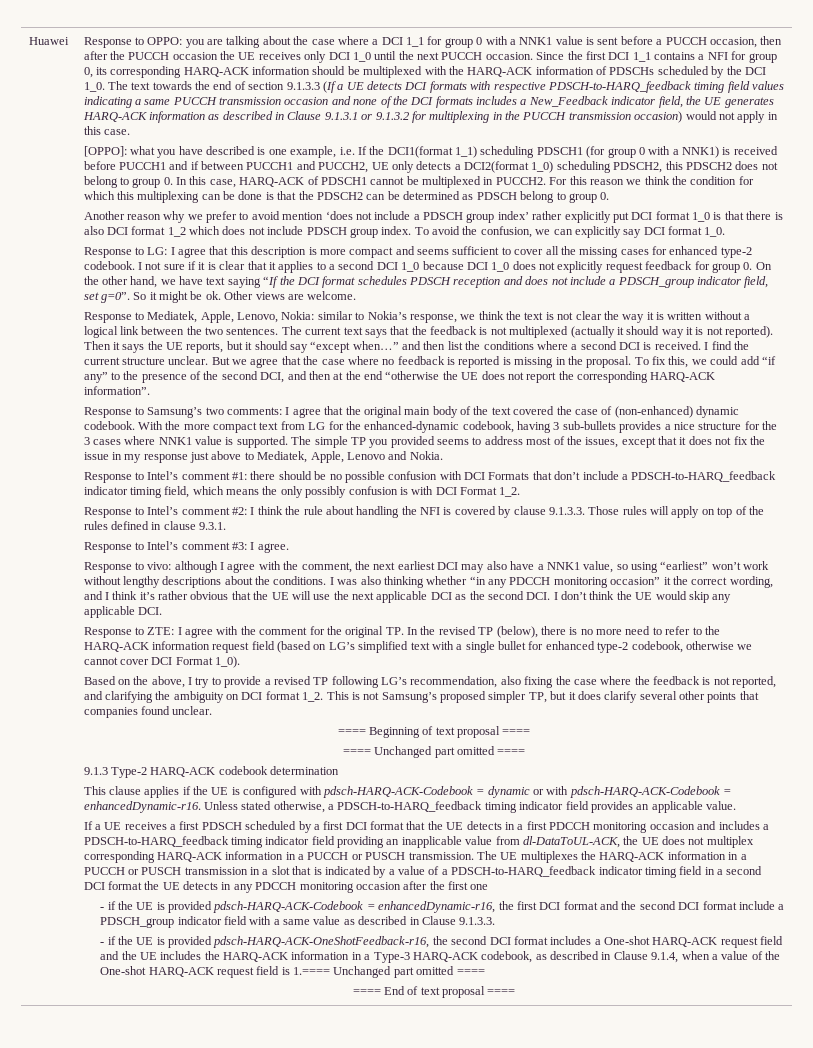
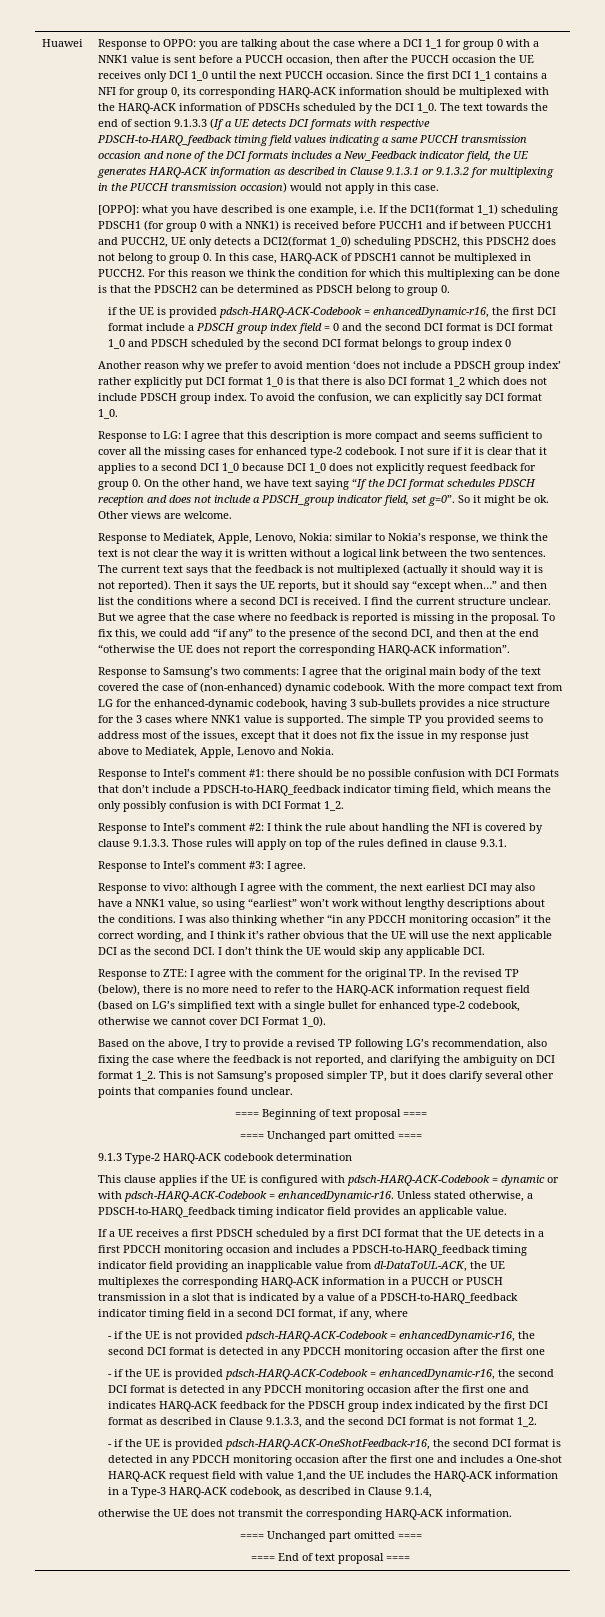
(610, 196) none -> [107,307,556,318] [107,323,553,334] [107,339,511,350] // if the UE is provided pdsch-HARQ-ACK-Codebook = enhancedDynamic-r16, the first DCI format include a PDSCH group index field = 0 and the second DCI format is DCI format 1_0 and PDSCH scheduled by the second DCI format belongs to group index 0
[662,836,754,848] [83,851,518,863] does not multiplex corresponding HARQ-ACK information in a PUCCH or PUSCH transmission. The UE -> (506, 1265) none
(597, 855) none -> [182,1277,259,1288] corresponding
[107,881,219,890] format the UE detects -> [298,1309,409,1320] [107,1331,535,1342] [107,1347,264,1355] format, if any, where // - if the UE is not provided pdsch-HARQ-ACK-Codebook = enhancedDynamic-r16, the second DCI format is detected
[516,901,785,910] [100,916,496,928] first DCI format and the second DCI format include a PDSCH_group indicator field with a same value as described in Clause 9.1.3.3. -> [517,1369,554,1377] [107,1385,529,1396] [107,1401,548,1412] [107,1417,537,1428] second DCI format is detected in any PDCCH monitoring occasion after the first one and indicates HARQ-ACK feedback for the PDSCH group index indicated by the first DCI format as described in Clause 9.1.3.3, and the second DCI format is not format 1_2.
(548, 940) none -> [551,1439,561,1447] [107,1455,457,1466] is detected in any PDCCH monitoring occasion after the first one and
[100,951,120,960] and -> [238,1471,326,1482] with value 1,and
[681,951,781,960] [100,966,331,978] when a value of the One-shot HARQ-ACK request field is 1.==== -> [98,1509,513,1520] [239,1534,264,1539] // otherwise the UE does not transmit the corresponding HARQ-ACK information. // ====

